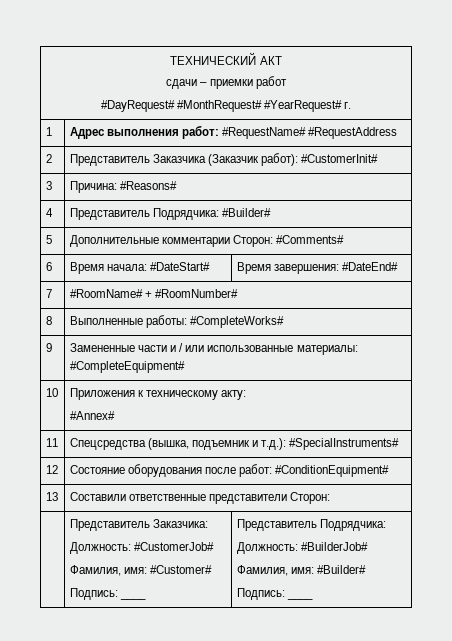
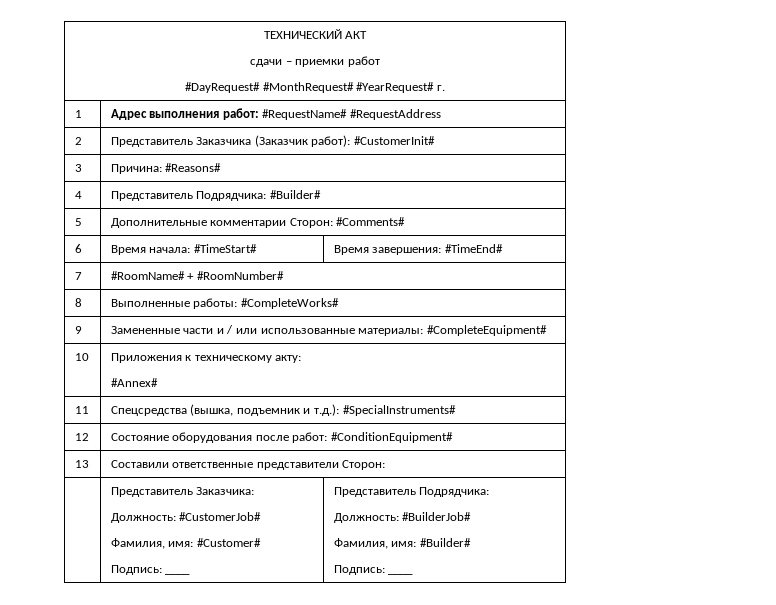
[150,262,211,271] #DateStart# -> [193,244,257,253] #TimeStart#
[342,262,399,271] #DateEnd# -> [444,244,503,253] #TimeEnd#

